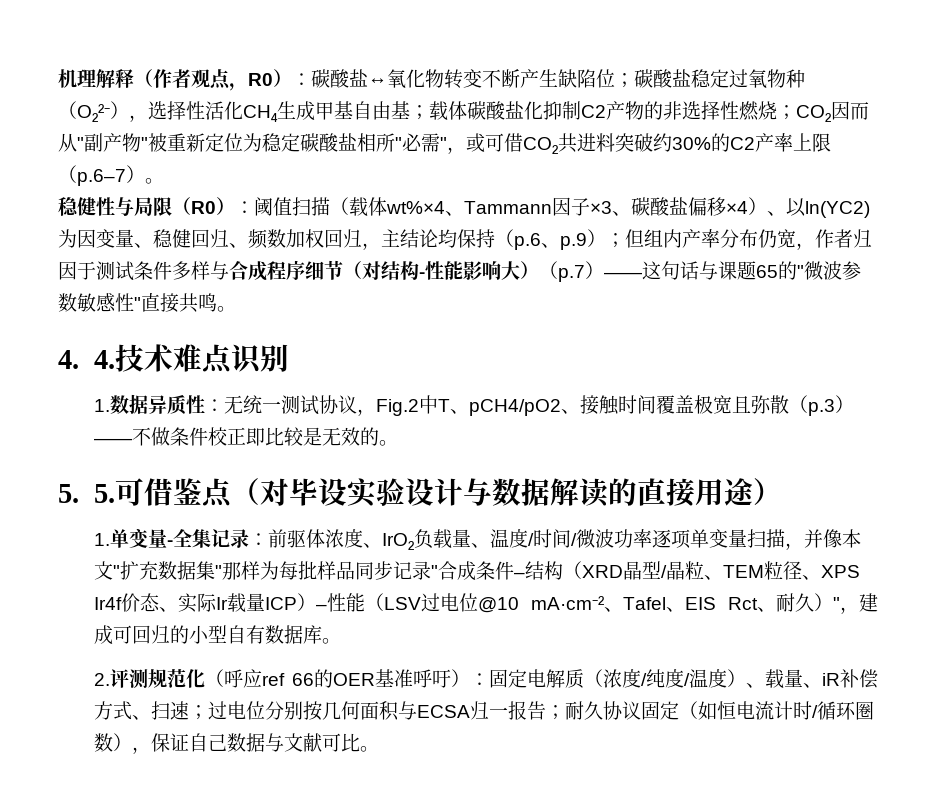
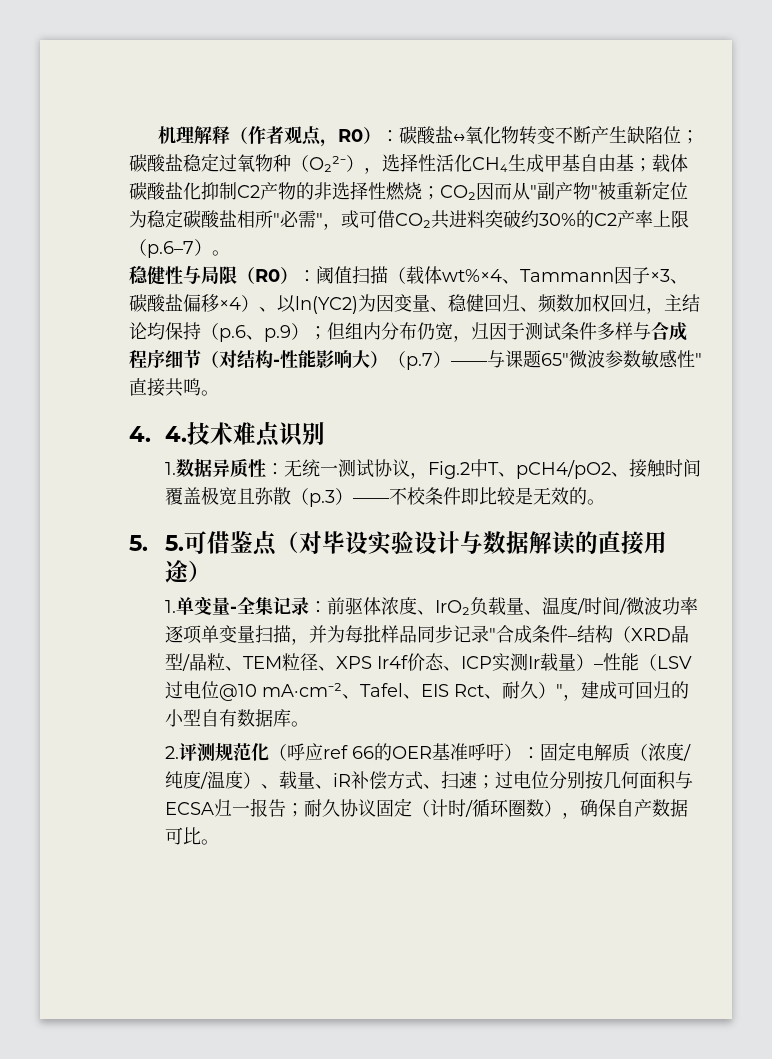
[682,229,720,248] 产率 -> (381, 331) none
[815,229,853,248] 作者 -> (471, 338) none
[642,261,804,280] 这句话与课题65的" -> [487,350,569,368] 与课题65"
[150,427,246,446] 做条件校正 -> [406,487,461,505] 校条件
[822,529,861,548] [93,561,260,580] 像本文"扩充数据集"那样 -> (327, 634) none
[177,593,217,613] 实际 -> [460,653,528,672] ICP实测
[264,597,297,610] ICP -> (576, 662) none
[697,701,774,720] 如恒电流 -> (430, 808) none
[150,733,322,752] 保证自己数据与文献 -> [579,799,688,817] 确保自产数据

